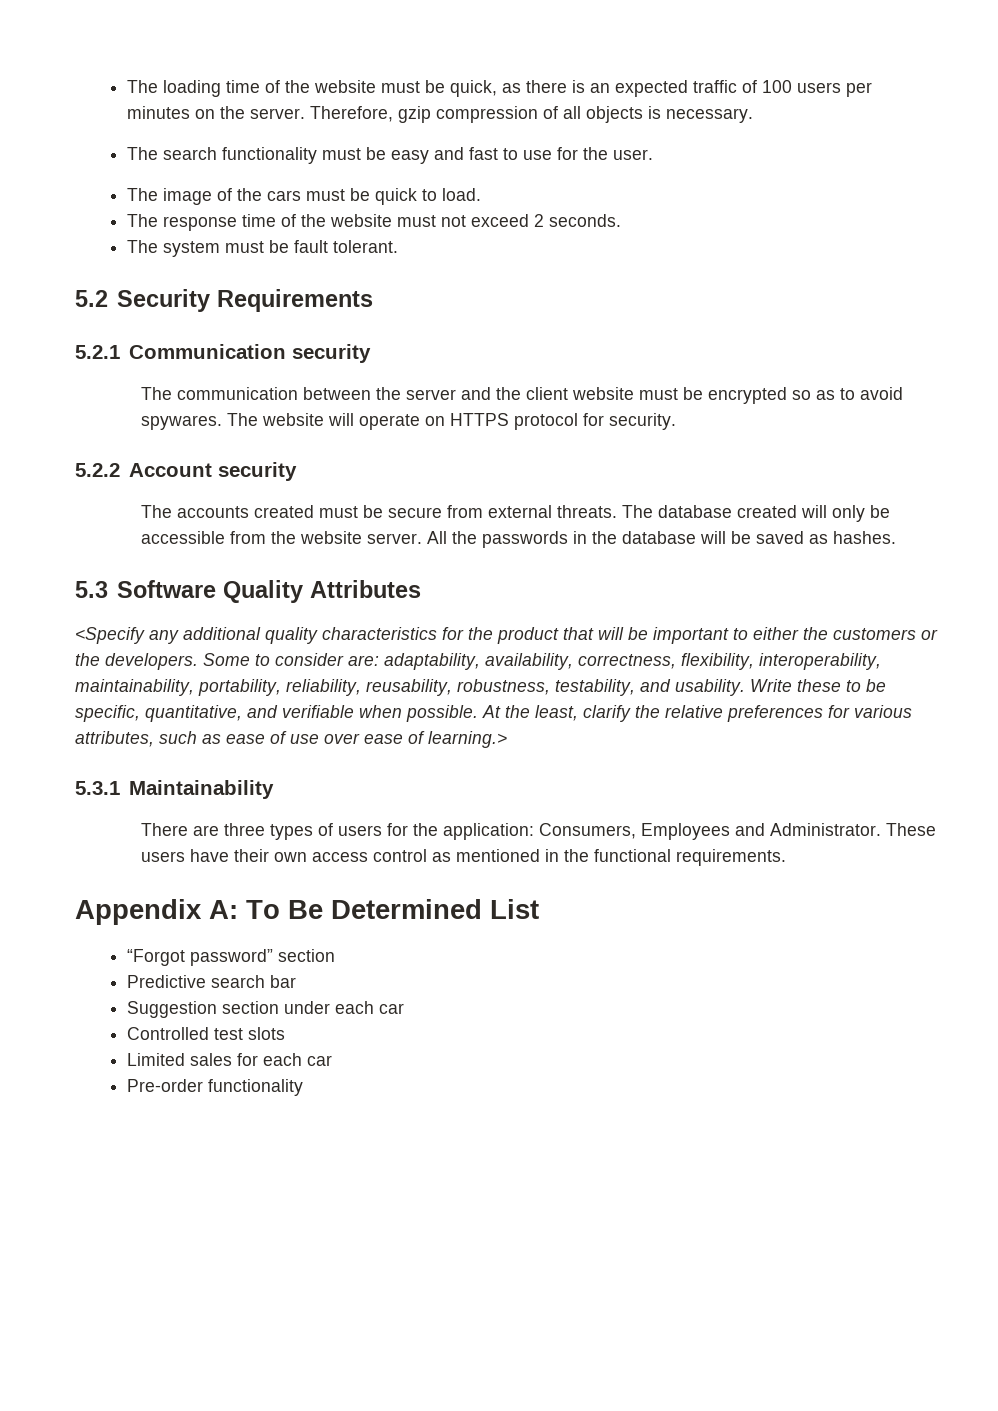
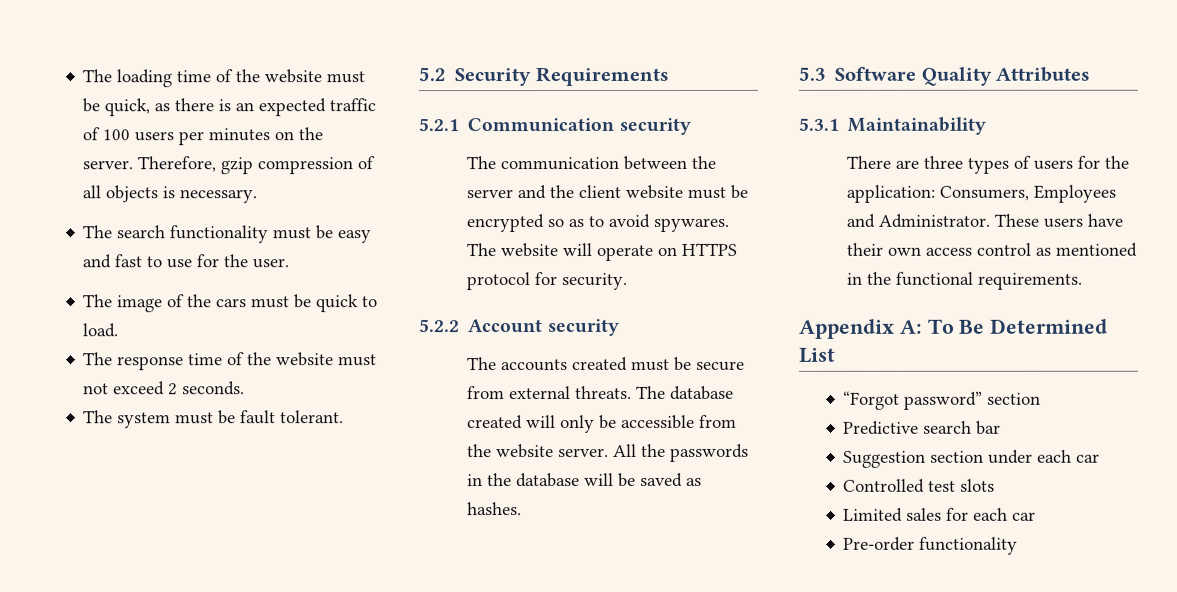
[75,627,938,644] [75,653,881,670] [75,679,886,696] [75,705,912,722] [75,731,507,748] // <Specify any additional quality characteristics for the product that will be important to either the customers or the developers. Some to consider are: adaptability, availability, correctness, flexibility, interoperability, maintainability, portability, reliability, reusability, robustness, testability, and usability. Write these to be specific, quantitative, and verifiable when possible. At the least, clarify the relative preferences for various attributes, such as ease of use over ease of learning.> -> (1091, 74) none

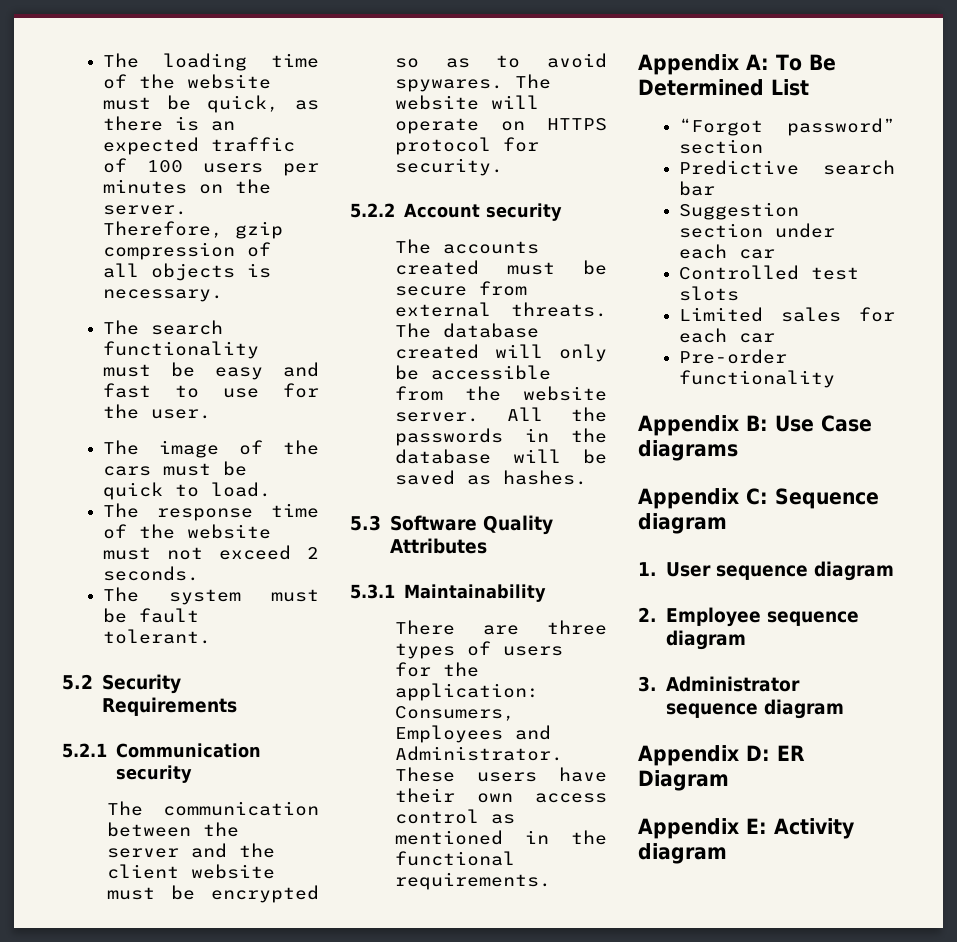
(1019, 545) none -> [638,415,872,436] [638,440,738,461] [638,488,879,509] [638,513,727,534] [638,561,894,581] [638,607,859,627] [665,630,746,650] [638,676,800,692] [665,699,844,719] [638,745,805,766] [638,770,729,791] [638,818,854,839] [638,843,727,864] // Appendix B: Use Case diagrams // Appendix C: Sequence diagram // 1. User sequence diagram // 2. Employee sequence diagram // 3. Administrator sequence diagram // Appendix D: ER Diagram // Appendix E: Activity diagram

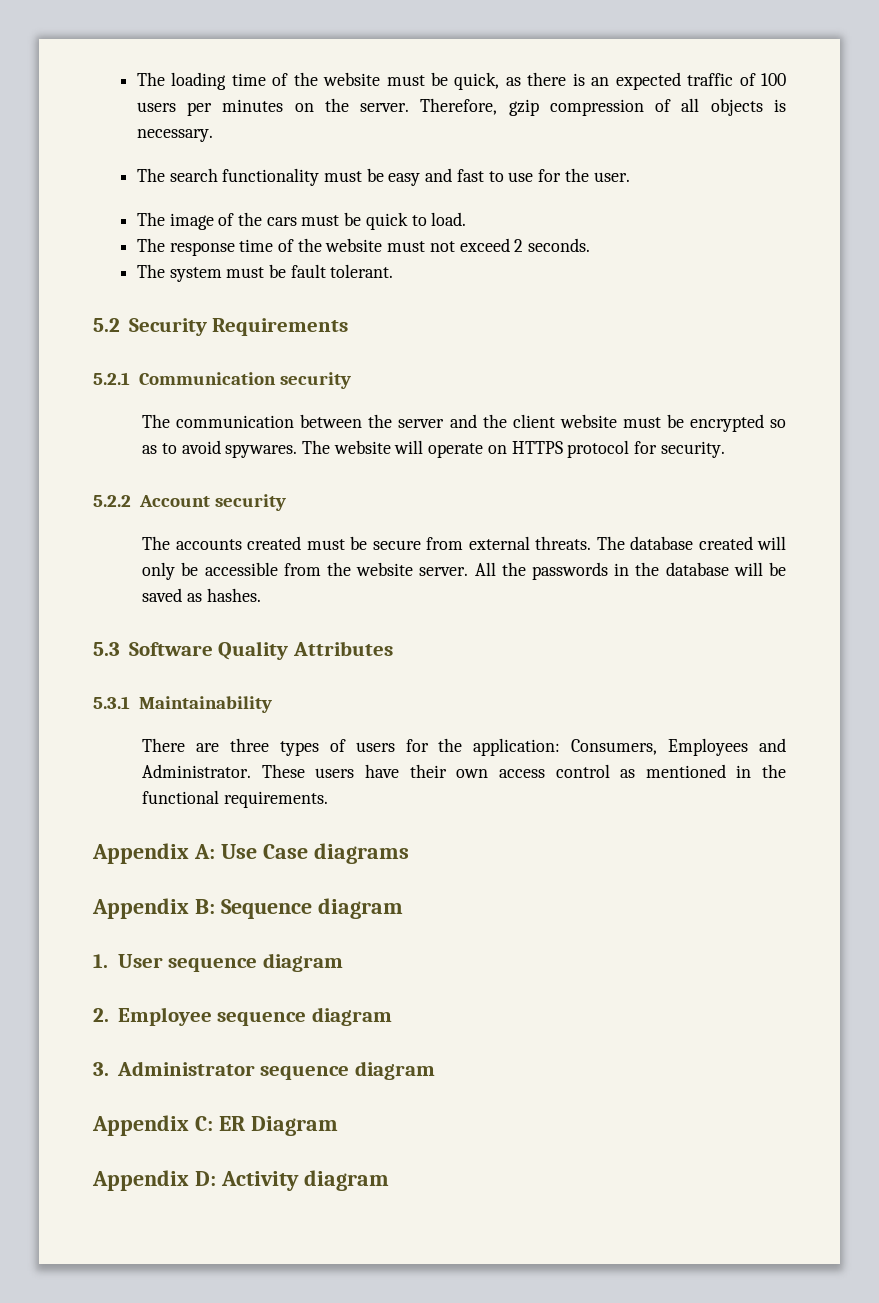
[776,54,836,71] [638,79,809,96] [679,118,895,136] [679,139,764,154] [679,160,895,175] [679,181,716,196] [679,202,800,220] [679,223,836,238] [679,244,776,259] [679,265,860,280] [679,286,740,301] [679,307,895,322] [679,328,776,343] [679,349,788,364] [679,370,836,388] [638,415,768,436] To Be Determined List // “Forgot password” section // Predictive search bar // Suggestion section under each car // Controlled test slots // Limited sales for each car // Pre-order functionality // Appendix B: -> (215, 851) none
[746,488,768,505] C: -> [194,899,215,914] B:
[746,745,770,761] D: -> [194,1116,213,1131] C:
[746,818,767,834] E: -> [194,1171,216,1186] D:

